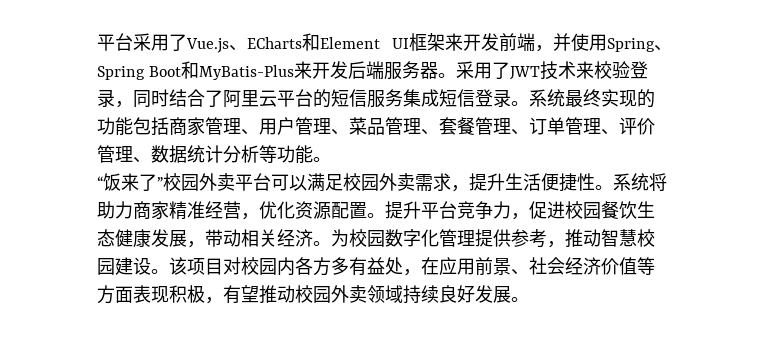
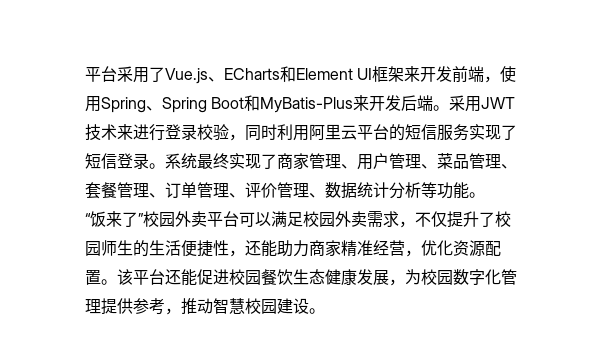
[553,33,571,51] 并 -> (501, 79) none
[383,61,648,80] [97,89,223,108] 服务器。采用了JWT技术来校验登录，同时结合了 -> [433,95,516,112] [85,124,309,141] 。采用JWT技术来进行登录校验，同时利用
[403,89,439,107] 集成 -> [469,124,517,140] 实现了
[637,89,655,108] [97,117,169,136] 的功能包括 -> [261,154,277,169] 了
[469,173,505,191] 提升 -> [415,211,511,228] [85,240,149,257] 不仅提升了校园师生的
[595,173,667,191] 。系统将 -> [229,240,277,257] ，还能
[385,201,529,220] 提升平台竞争力， -> [117,269,197,286] 该平台还能
[205,229,331,247] 带动相关经济。 -> (405, 282) none
[169,257,655,276] [97,285,529,304] 该项目对校园内各方多有益处，在应用前景、社会经济价值等方面表现积极，有望推动校园外卖领域持续良好发展。 -> (325, 311) none

